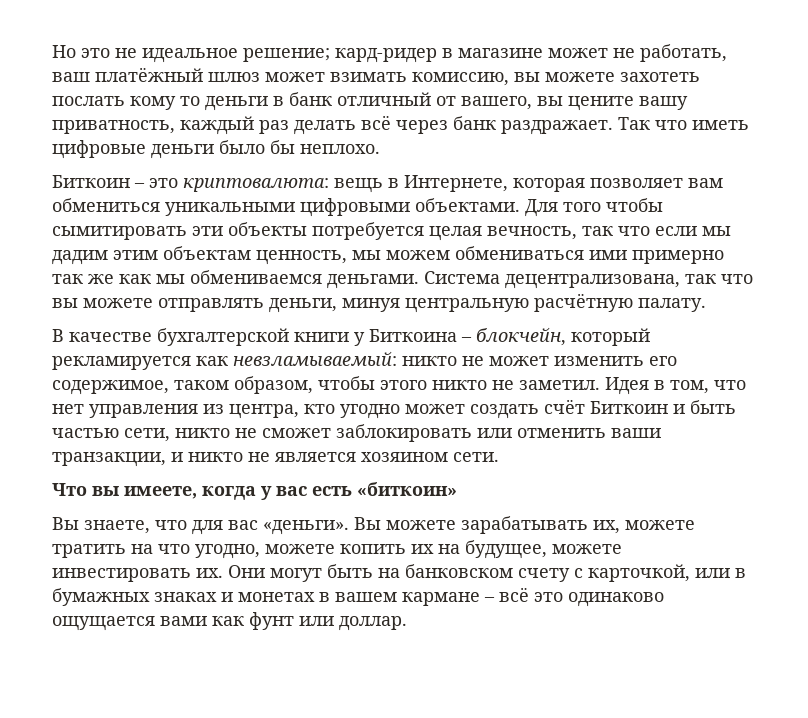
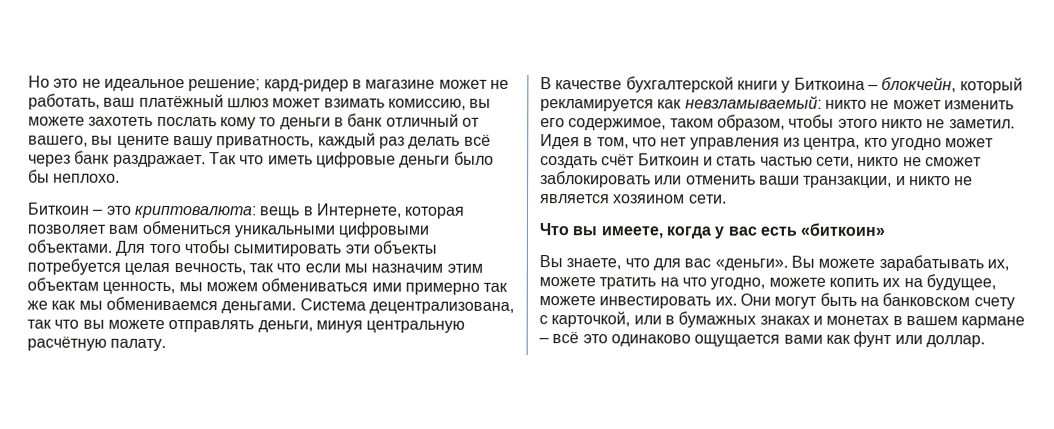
[52,250,108,265] дадим -> [371,263,444,273] назначим
[690,400,736,414] быть -> [716,156,757,166] стать

